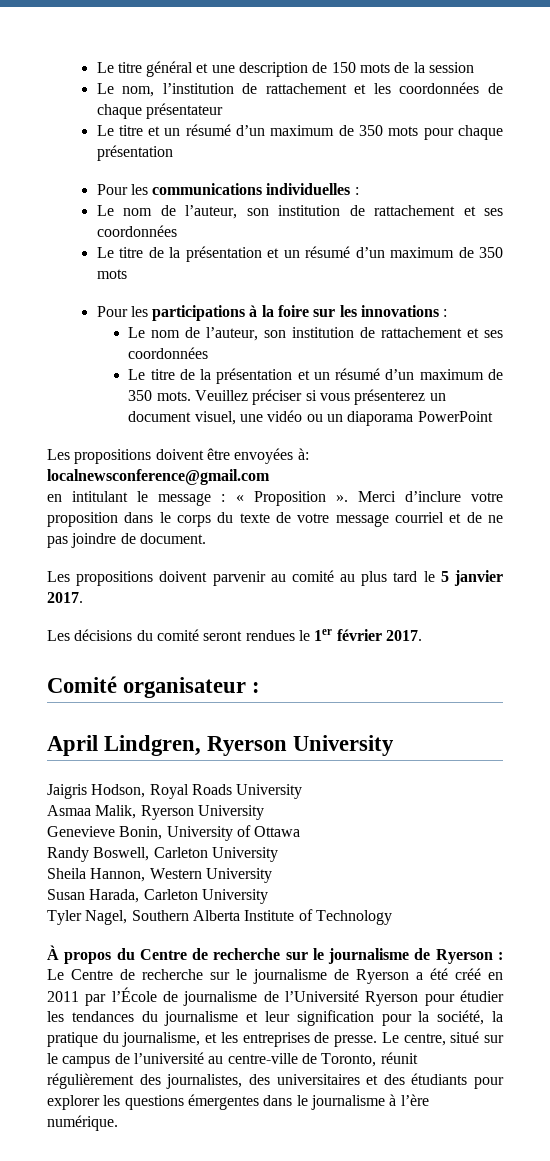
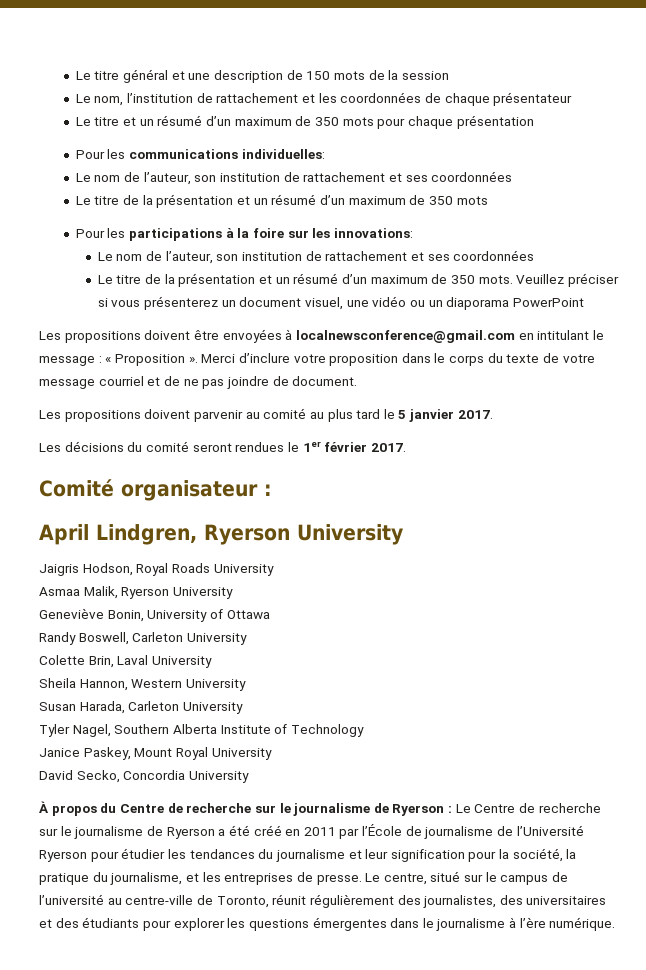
[266,183,359,195] individuelles : -> [241,149,325,159] individuelles:
[361,305,448,317] innovations : -> [333,228,413,238] innovations:
[297,448,309,460] à: -> [285,329,293,340] à
(270, 477) // -> (515, 336) none
[47,826,115,837] Genevieve -> [39,608,104,619] Geneviève
(278, 854) none -> [39,655,212,668] // Colette Brin, Laval University
(392, 917) none -> [39,747,272,760] [39,770,249,783] // Janice Paskey, Mount Royal University // David Secko, Concordia University

